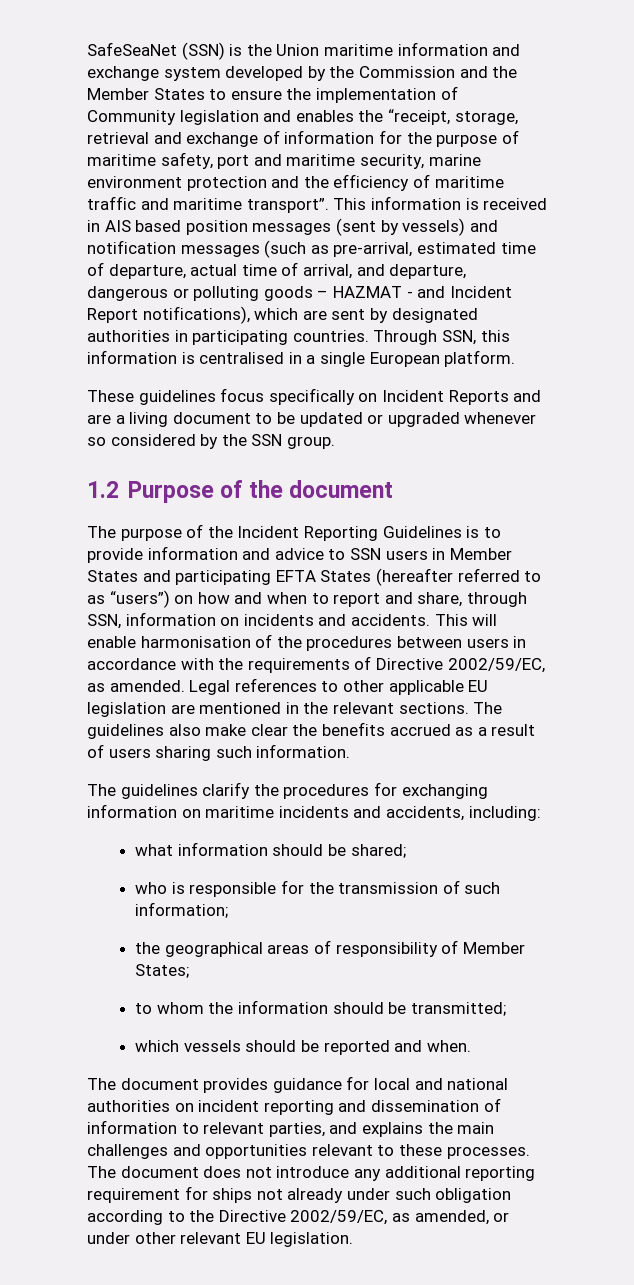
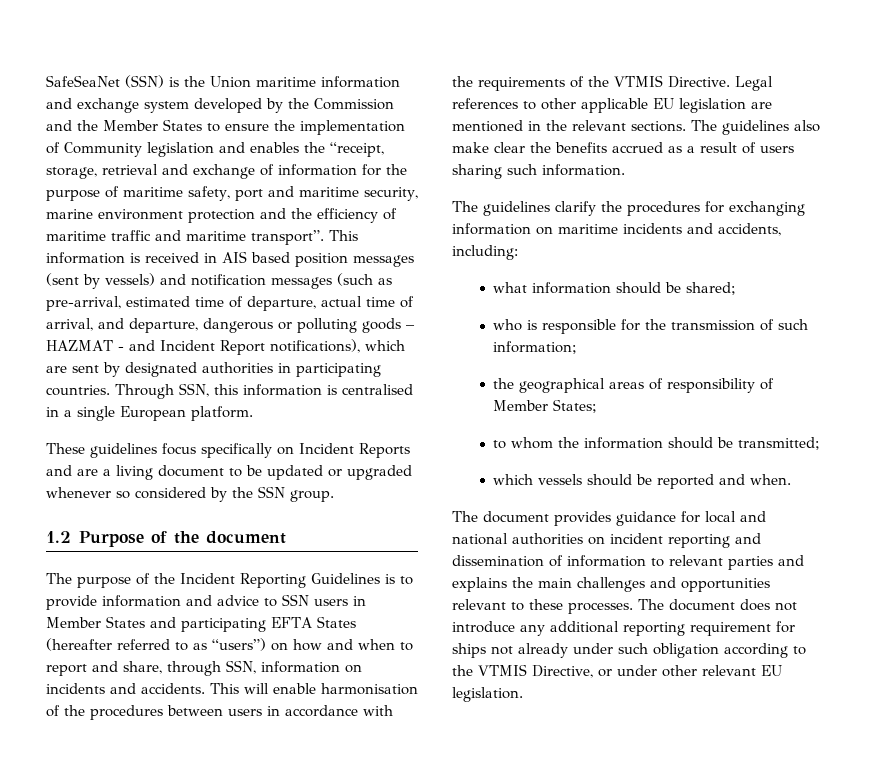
[375,658,545,673] [87,680,185,692] Directive 2002/59/EC, as amended. -> [588,75,730,88] the VTMIS Directive.
[268,1122,325,1137] parties, -> [728,556,773,570] parties
[218,1210,489,1225] Directive 2002/59/EC, as amended, -> [478,664,593,678] VTMIS Directive,

